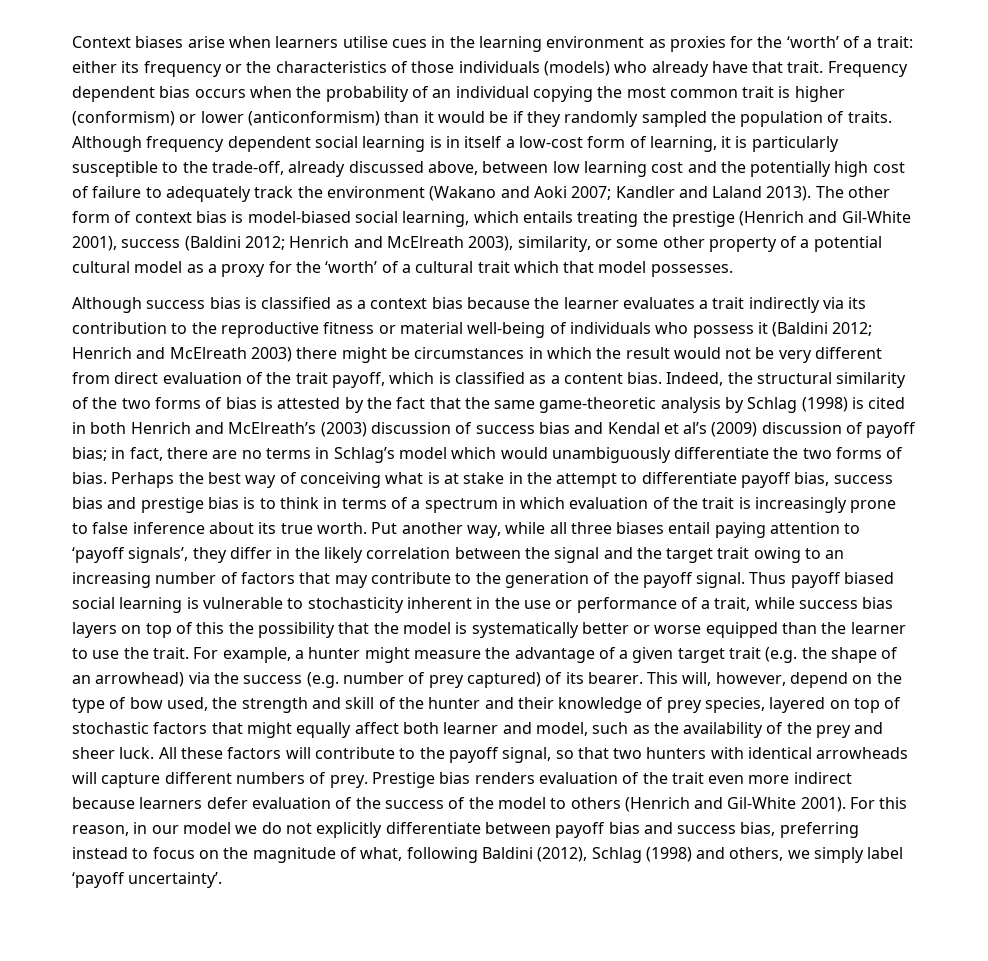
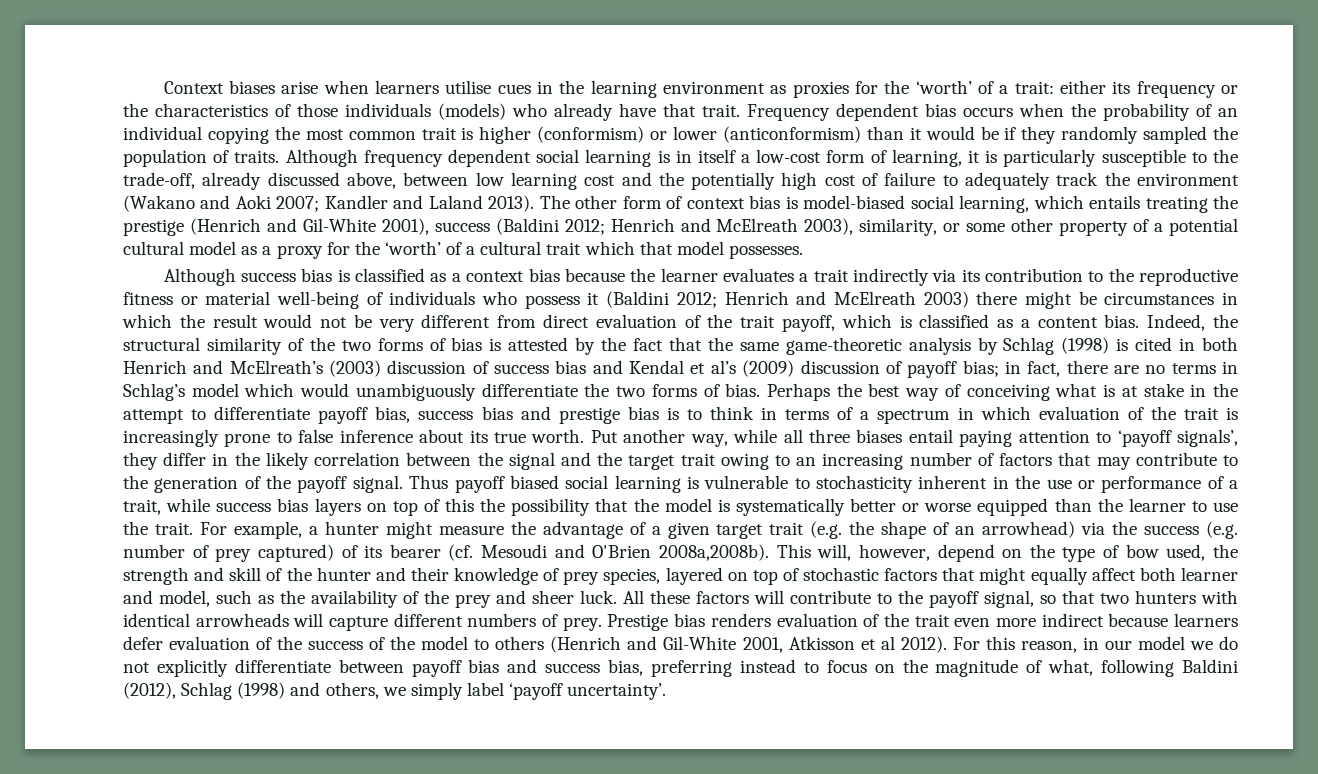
[587,672,643,684] bearer. -> [389,544,769,561] bearer (cf. Mesoudi and O'Brien 2008a,2008b).
[800,797,846,812] 2001). -> [742,636,947,653] 2001, Atkisson et al 2012).

